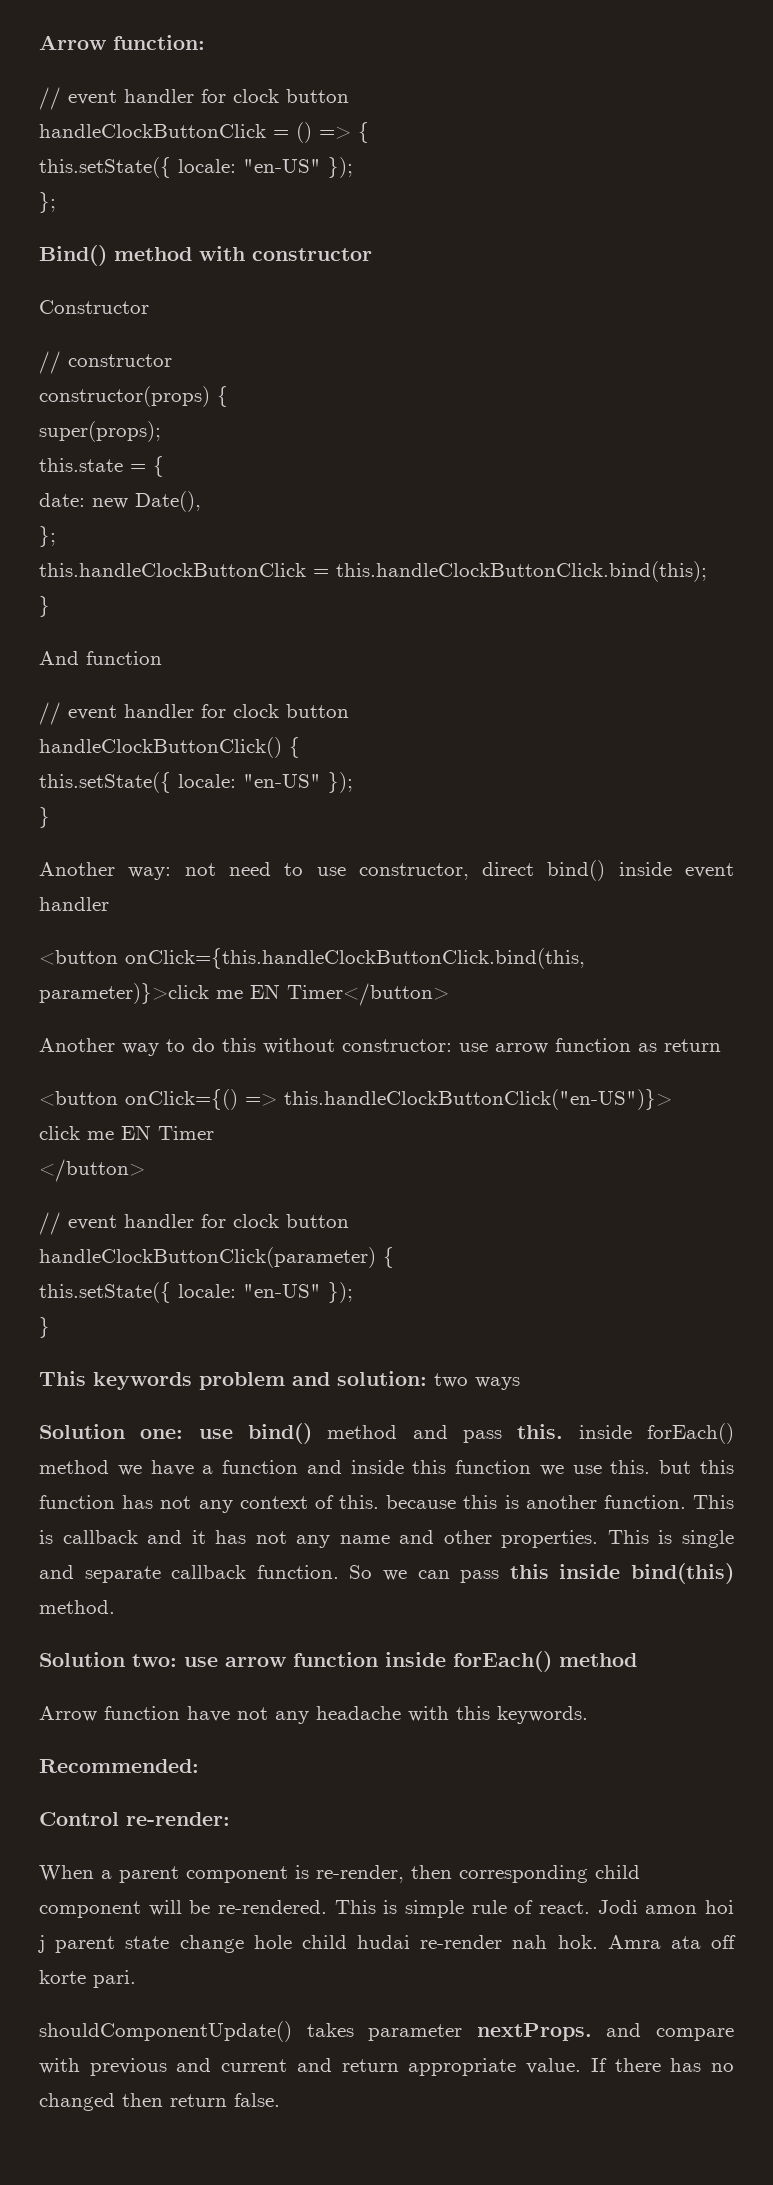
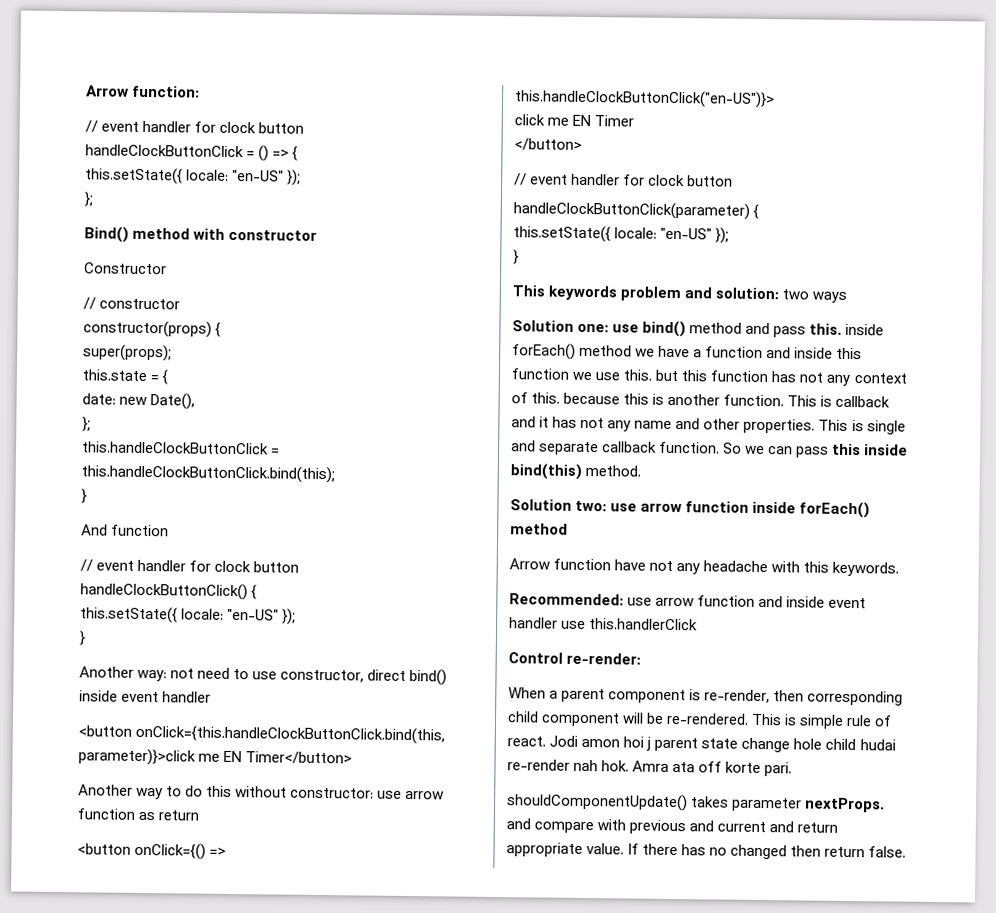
(199, 1766) none -> [627,595,867,609] [509,617,699,631] use arrow function and inside event handler use this.handlerClick

